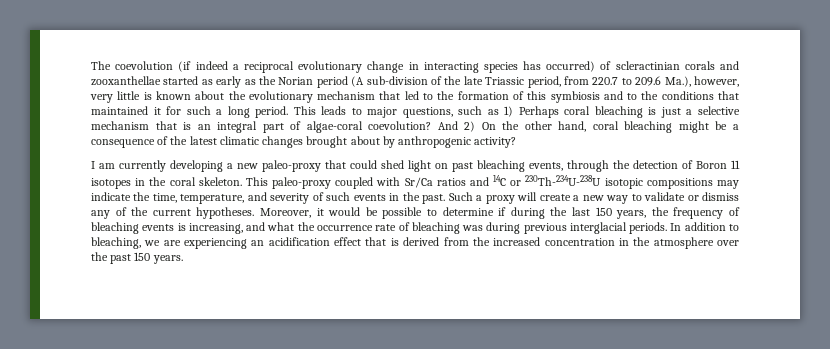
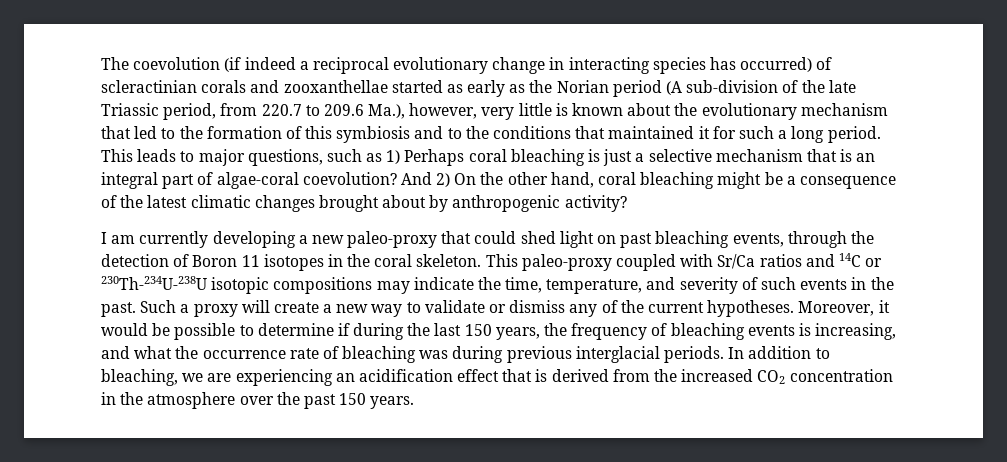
(541, 241) none -> [757,370,786,384] CO2

